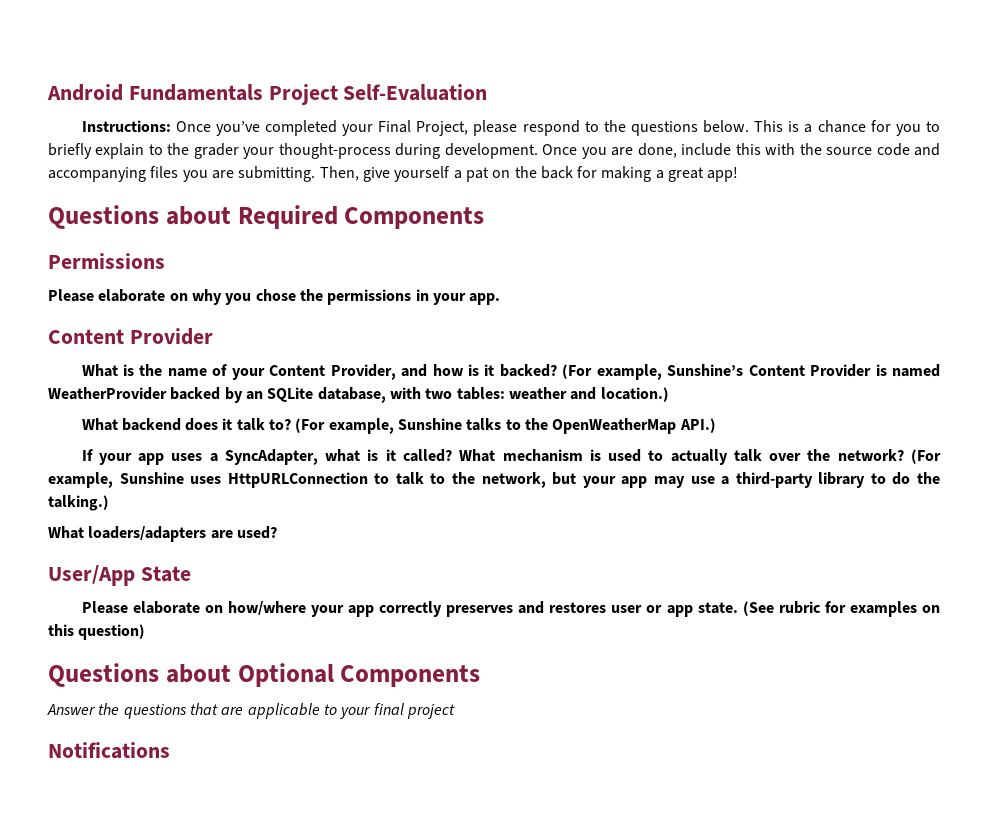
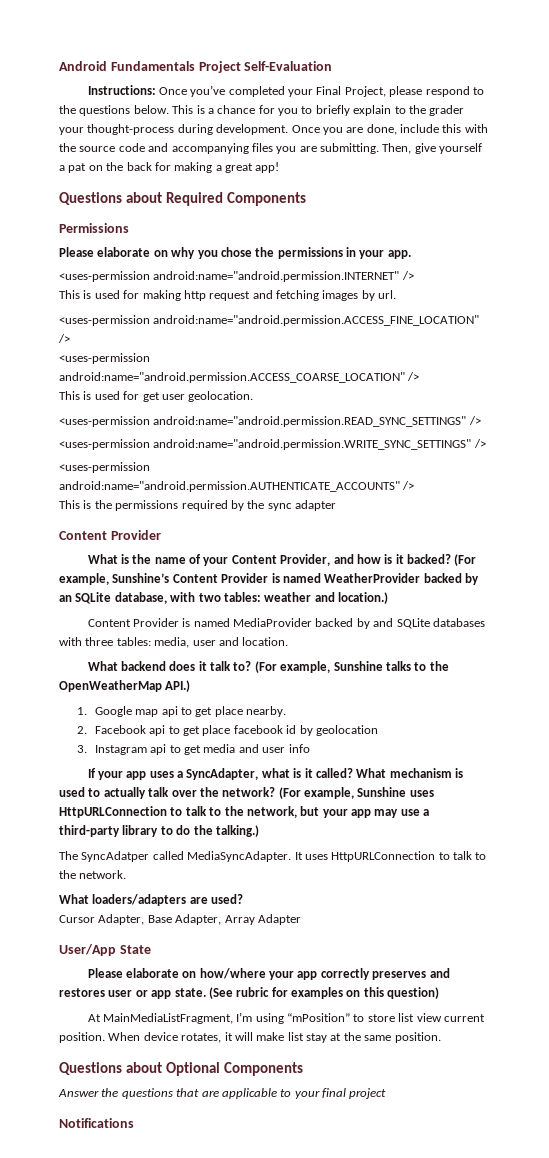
(501, 299) none -> [59,271,414,282] [59,290,397,301] [59,315,480,326] [58,334,70,343] [59,353,150,364] [59,372,420,383] [59,391,254,402] [59,416,481,427] [59,439,486,450] [59,462,150,473] [59,481,415,492] [59,500,336,511] // <uses-permission android:name="android.permission.INTERNET" /> // This is used for making http request and fetching images by url. // <uses-permission android:name="android.permission.ACCESS_FINE_LOCATION" /> // <uses-permission android:name="android.permission.ACCESS_COARSE_LOCATION" /> // This is used for get user geolocation. // <uses-permission android:name="android.permission.READ_SYNC_SETTINGS" /> // <uses-permission android:name="android.permission.WRITE_SYNC_SETTINGS" /> // <uses-permission android:name="android.permission.AUTHENTICATE_ACCOUNTS" /> // This is the permissions required by the sync adapter
(669, 394) none -> [87,618,485,629] [59,637,289,648] // Content Provider is named MediaProvider backed by and SQLite databases with three tables: media, user and location.
(716, 425) none -> [76,706,287,717] [76,725,378,736] [76,744,310,755] // 1. Google map api to get place nearby. // 2. Facebook api to get place facebook id by geolocation // 3. Instagram api to get media and user info
[48,526,277,542] What loaders/adapters are used? -> [59,851,487,862] [59,870,127,879] [59,894,244,906] [59,914,301,925] The SyncAdatper called MediaSyncAdapter. It uses HttpURLConnection to talk to the network. // What loaders/adapters are used? // Cursor Adapter, Base Adapter, Array Adapter
(146, 632) none -> [87,1012,485,1024] [59,1032,441,1043] // At MainMediaListFragment, I’m using “mPosition” to store list view current position. When device rotates, it will make list stay at the same position.

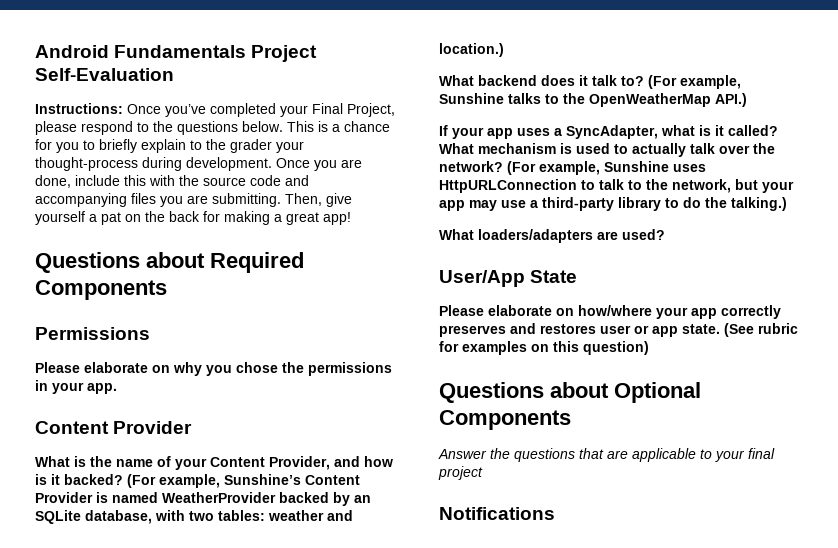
[59,271,414,282] [59,290,397,301] [59,315,480,326] [58,334,70,343] [59,353,150,364] [59,372,420,383] [59,391,254,402] [59,416,481,427] [59,439,486,450] [59,462,150,473] [59,481,415,492] [59,500,336,511] // <uses-permission android:name="android.permission.INTERNET" /> // This is used for making http request and fetching images by url. // <uses-permission android:name="android.permission.ACCESS_FINE_LOCATION" /> // <uses-permission android:name="android.permission.ACCESS_COARSE_LOCATION" /> // This is used for get user geolocation. // <uses-permission android:name="android.permission.READ_SYNC_SETTINGS" /> // <uses-permission android:name="android.permission.WRITE_SYNC_SETTINGS" /> // <uses-permission android:name="android.permission.AUTHENTICATE_ACCOUNTS" /> // This is the permissions required by the sync adapter -> (117, 388) none
[87,618,485,629] [59,637,289,648] // Content Provider is named MediaProvider backed by and SQLite databases with three tables: media, user and location. -> (504, 50) none
[76,706,287,717] [76,725,378,736] [76,744,310,755] // 1. Google map api to get place nearby. // 2. Facebook api to get place facebook id by geolocation // 3. Instagram api to get media and user info -> (747, 100) none
[59,851,487,862] [59,870,127,879] [59,894,244,906] [59,914,301,925] The SyncAdatper called MediaSyncAdapter. It uses HttpURLConnection to talk to the network. // What loaders/adapters are used? // Cursor Adapter, Base Adapter, Array Adapter -> [439,229,665,243] What loaders/adapters are used?
[87,1012,485,1024] [59,1032,441,1043] // At MainMediaListFragment, I’m using “mPosition” to store list view current position. When device rotates, it will make list stay at the same position. -> (649, 348) none

